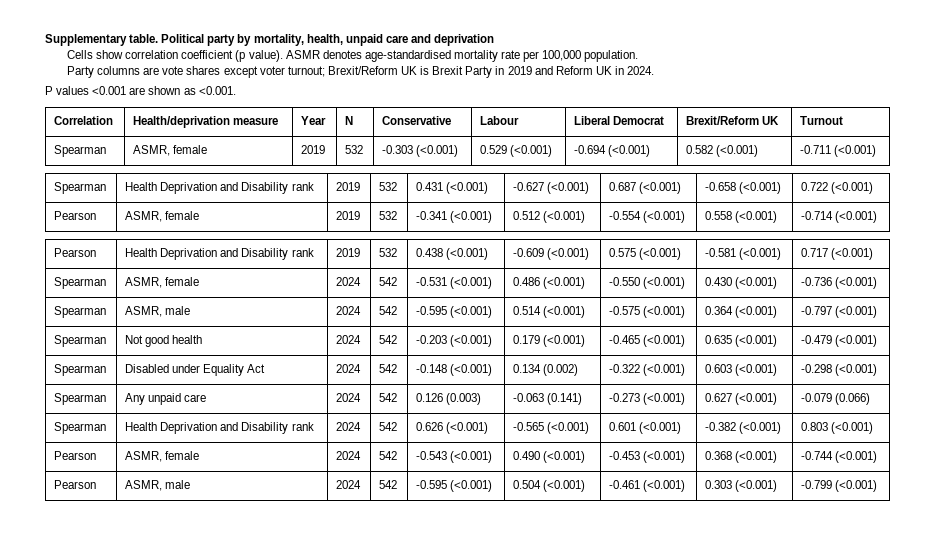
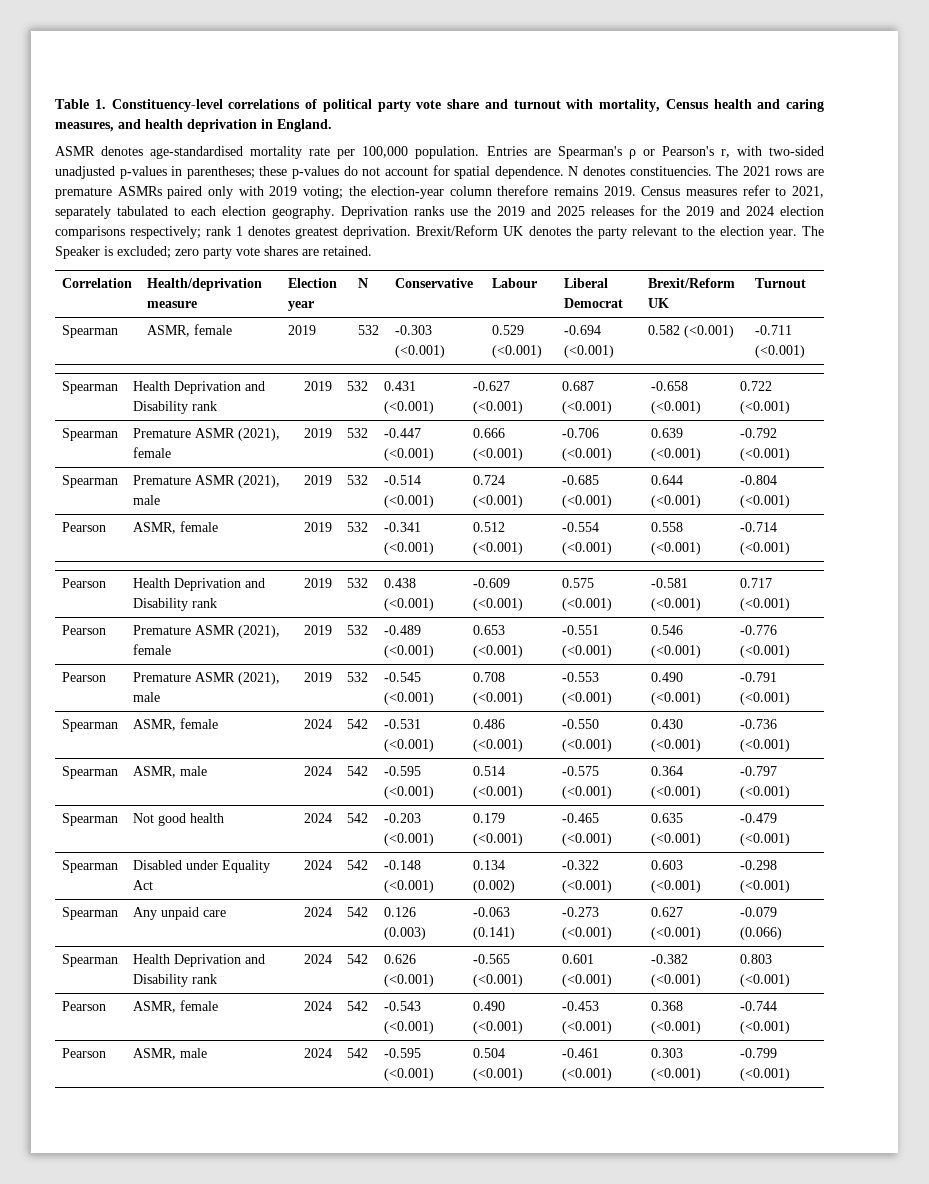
[45,34,495,46] [67,50,283,62] Supplementary table. Political party by mortality, health, unpaid care and deprivation // Cells show correlation coefficient (p value). -> [55,99,824,112] [55,119,332,132] Table 1. Constituency-level correlations of political party vote share and turnout with mortality, Census health and caring measures, and health deprivation in England. //
[67,66,655,78] [45,86,236,95] // Party columns are vote shares except voter turnout; Brexit/Reform UK is Brexit Party in 2019 and Reform UK in 2024. // P values <0.001 are shown as <0.001. -> [486,146,824,159] [55,165,824,179] [55,185,824,199] [55,205,824,219] [55,225,824,239] [55,246,372,259] Entries are Spearman's ρ or Pearson's r, with two-sided unadjusted p-values in parentheses; these p-values do not account for spatial dependence. N denotes constituencies. The 2021 rows are premature ASMRs paired only with 2019 voting; the election-year column therefore remains 2019. Census measures refer to 2021, separately tabulated to each election geography. Deprivation ranks use the 2019 and 2025 releases for the 2019 and 2024 election comparisons respectively; rank 1 denotes greatest deprivation. Brexit/Reform UK denotes the party relevant to the election year. The Speaker is excluded; zero party vote shares are retained.
[301,116,327,125] Year -> [288,278,338,288] [288,301,315,311] Election year
(874, 188) none -> [62,428,119,441] [133,428,281,441] [133,447,172,458] [304,428,333,438] [347,428,369,438] [384,428,422,438] [384,448,435,461] [473,428,506,438] [473,448,524,461] [562,428,600,438] [562,448,613,461] [651,428,684,438] [651,448,702,461] [740,428,778,438] [740,448,791,461] [62,475,119,488] [133,475,281,488] [133,495,161,505] [304,475,333,485] [347,475,369,485] [384,475,422,485] [384,495,435,508] [473,475,506,485] [473,495,524,508] [562,475,600,485] [562,495,613,508] [651,475,684,485] [651,495,702,508] [740,475,778,485] [740,495,791,508] // Spearman | Premature ASMR (2021), female | 2019 | 532 | -0.447 (<0.001) | 0.666 (<0.001) | -0.706 (<0.001) | 0.639 (<0.001) | -0.792 (<0.001) // Spearman | Premature ASMR (2021), male | 2019 | 532 | -0.514 (<0.001) | 0.724 (<0.001) | -0.685 (<0.001) | 0.644 (<0.001) | -0.804 (<0.001)
(874, 254) none -> [62,625,107,635] [133,625,281,638] [133,644,172,655] [304,625,333,635] [347,625,369,635] [384,625,422,635] [384,645,435,658] [473,625,506,635] [473,645,524,658] [562,625,600,635] [562,645,613,658] [651,625,684,635] [651,645,702,658] [740,625,778,635] [740,645,791,658] [62,672,107,682] [133,672,281,685] [133,692,161,702] [304,672,333,682] [347,672,369,682] [384,672,422,682] [384,692,435,705] [473,672,506,682] [473,692,524,705] [562,672,600,682] [562,692,613,705] [651,672,684,682] [651,692,702,705] [740,672,778,682] [740,692,791,705] // Pearson | Premature ASMR (2021), female | 2019 | 532 | -0.489 (<0.001) | 0.653 (<0.001) | -0.551 (<0.001) | 0.546 (<0.001) | -0.776 (<0.001) // Pearson | Premature ASMR (2021), male | 2019 | 532 | -0.545 (<0.001) | 0.708 (<0.001) | -0.553 (<0.001) | 0.490 (<0.001) | -0.791 (<0.001)

